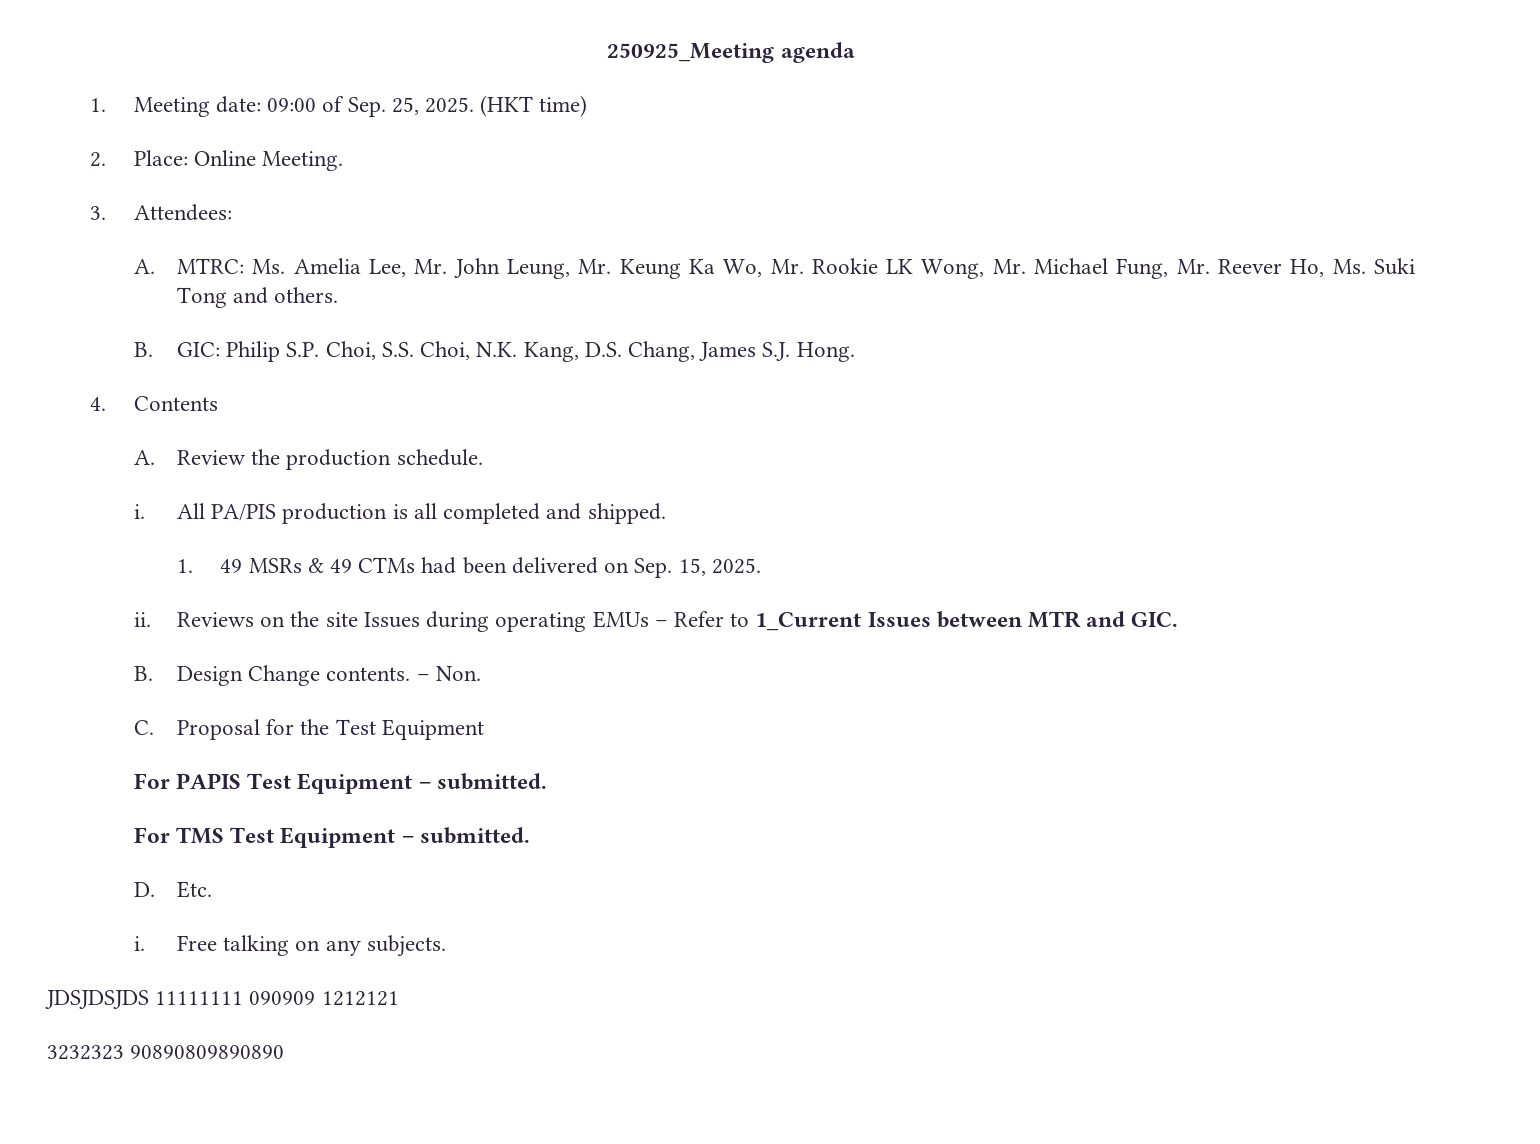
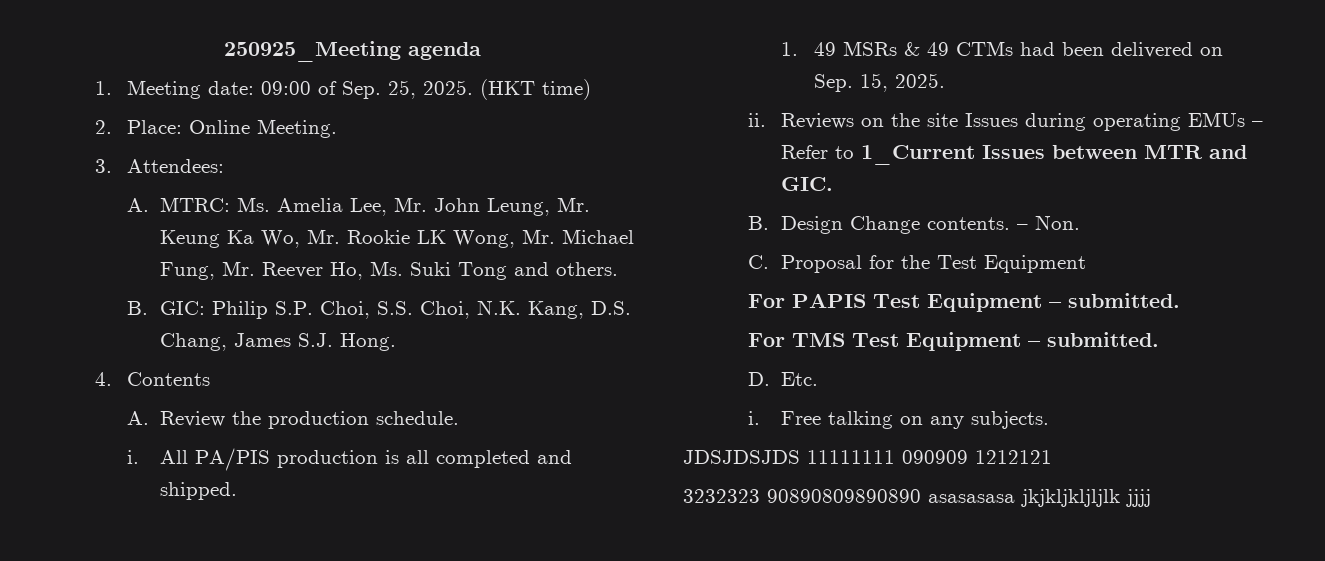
(285, 1052) none -> [928,489,1151,507] asasasasa jkjkljkljljlk jjjj

